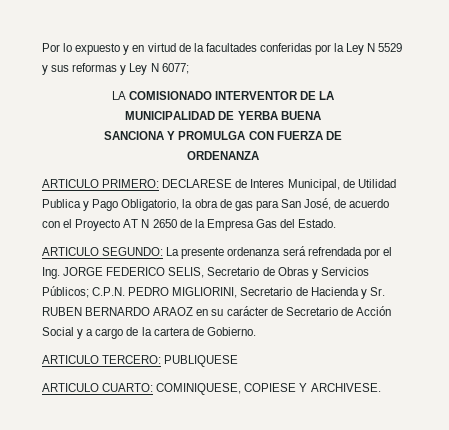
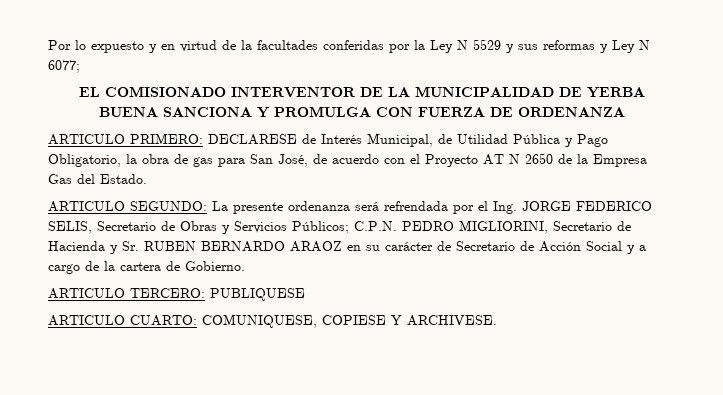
[111,91,126,100] LA -> [78,87,100,97] EL
(335, 95) // -> (410, 92) none
(321, 115) // -> (158, 112) none
(342, 135) // -> (513, 112) none
[250,179,285,188] Interes -> [321,134,362,144] Interés
[42,199,81,208] Publica -> [513,134,560,144] Pública
[156,383,242,395] COMINIQUESE, -> [202,314,317,328] COMUNIQUESE,

